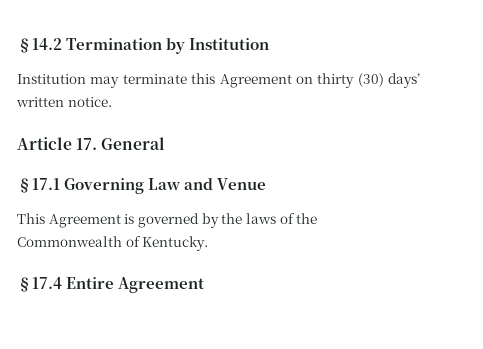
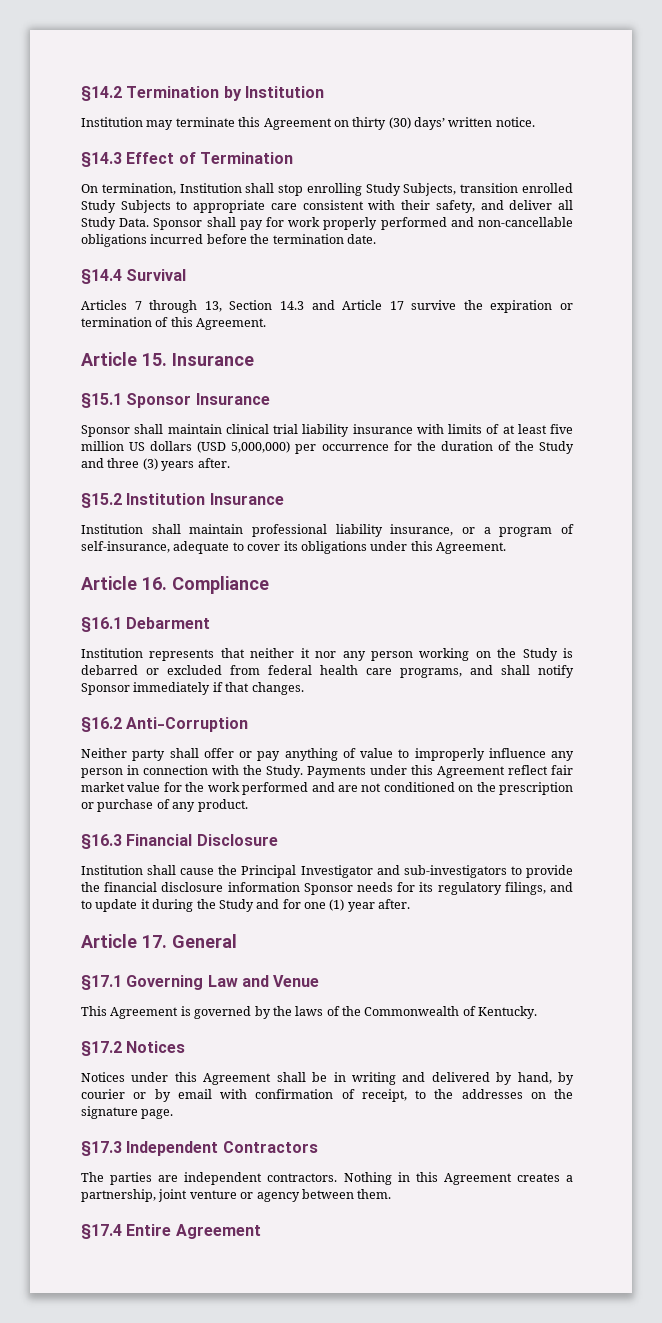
(112, 102) none -> [81,152,293,167] [81,183,573,196] [81,200,574,213] [81,217,573,230] [81,234,376,247] [81,269,187,284] [81,300,573,313] [81,317,267,330] [81,352,254,366] [81,393,270,408] [81,424,573,437] [81,441,574,454] [81,458,230,471] [81,493,284,508] [81,524,574,537] [81,541,506,554] [81,576,269,594] [81,617,211,632] [81,648,574,661] [81,665,574,678] [81,682,304,695] [81,717,249,732] [81,748,574,761] [81,765,573,778] [81,782,574,795] [81,799,248,812] [81,834,278,849] [81,865,573,878] [81,882,573,895] [81,899,411,912] // §14.3 Effect of Termination // On termination, Institution shall stop enrolling Study Subjects, transition enrolled Study Subjects to appropriate care consistent with their safety, and deliver all Study Data. Sponsor shall pay for work properly performed and non-cancellable obligations incurred before the termination date. // §14.4 Survival // Articles 7 through 13, Section 14.3 and Article 17 survive the expiration or termination of this Agreement. // Article 15. Insurance // §15.1 Sponsor Insurance // Sponsor shall maintain clinical trial liability insurance with limits of at least five million US dollars (USD 5,000,000) per occurrence for the duration of the Study and three (3) years after. // §15.2 Institution Insurance // Institution shall maintain professional liability insurance, or a program of self-insurance, adequate to cover its obligations under this Agreement. // Article 16. Compliance // §16.1 Debarment // Institution represents that neither it nor any person working on the Study is debarred or excluded from federal health care programs, and shall notify Sponsor immediately if that changes. // §16.2 Anti-Corruption // Neither party shall offer or pay anything of value to improperly influence any person in connection with the Study. Payments under this Agreement reflect fair market value for the work performed and are not conditioned on the prescription or purchase of any product. // §16.3 Financial Disclosure // Institution shall cause the Principal Investigator and sub-investigators to provide the financial disclosure information Sponsor needs for its regulatory filings, and to update it during the Study and for one (1) year after.
(209, 243) none -> [81,1041,186,1056] [81,1072,575,1085] [81,1089,573,1102] [81,1106,174,1119] [81,1141,318,1156] [81,1172,574,1185] [81,1189,392,1202] // §17.2 Notices // Notices under this Agreement shall be in writing and delivered by hand, by courier or by email with confirmation of receipt, to the addresses on the signature page. // §17.3 Independent Contractors // The parties are independent contractors. Nothing in this Agreement creates a partnership, joint venture or agency between them.

